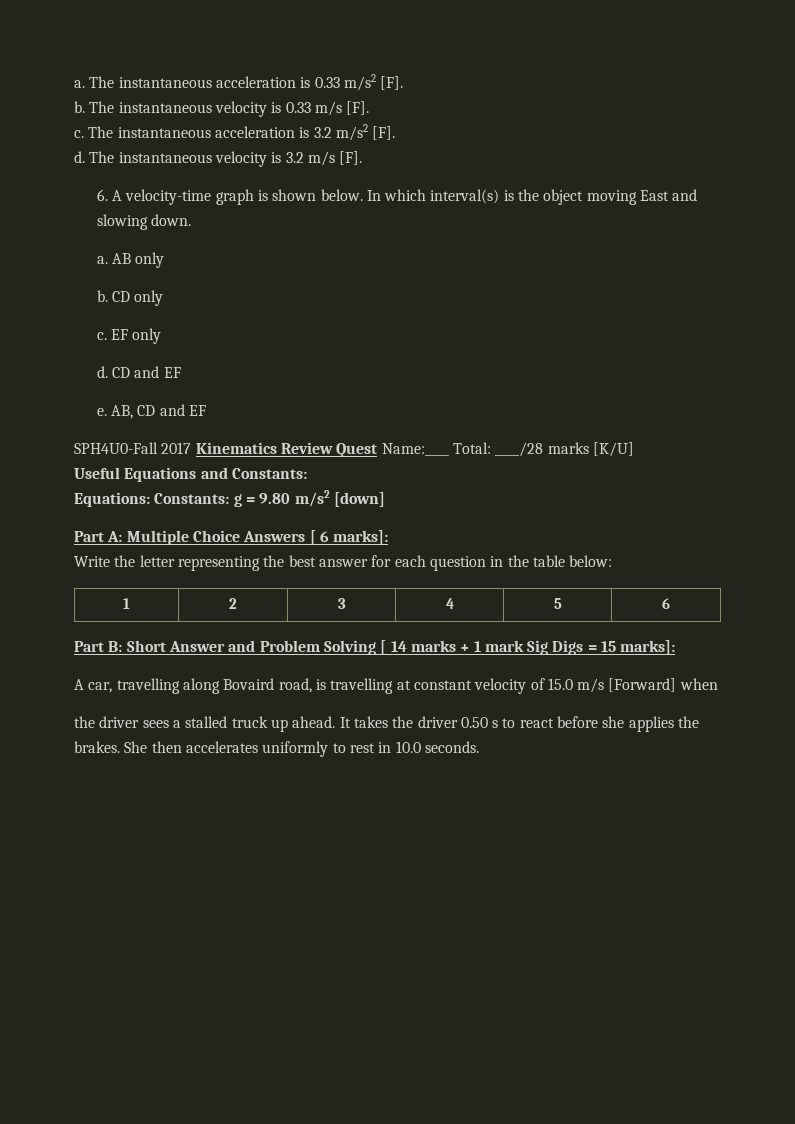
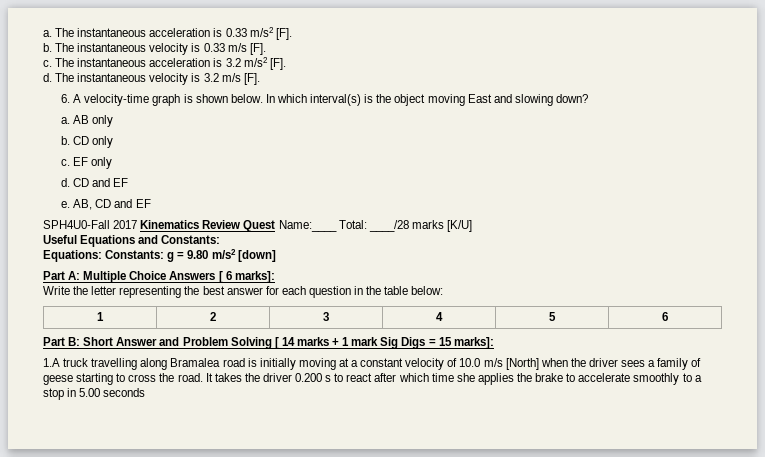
[150,214,191,226] down. -> [555,94,588,103] down?
[74,678,677,694] A car, travelling along Bovaird road, is travelling at constant velocity of 15.0 m/s [Forward] -> [43,358,539,370] 1.A truck travelling along Bramalea road is initially moving at a constant velocity of 10.0 m/s [North]
(718, 684) // -> (568, 362) none
[185,716,336,732] stalled truck up ahead. -> [657,358,702,370] [43,373,203,385] family of geese starting to cross the road.
[460,717,488,728] 0.50 -> [295,373,323,382] 0.200
[557,716,700,732] [74,741,479,757] before she applies the brakes. She then accelerates uniformly to rest in 10.0 seconds. -> [374,373,702,385] [43,388,146,400] after which time she applies the brake to accelerate smoothly to a stop in 5.00 seconds

